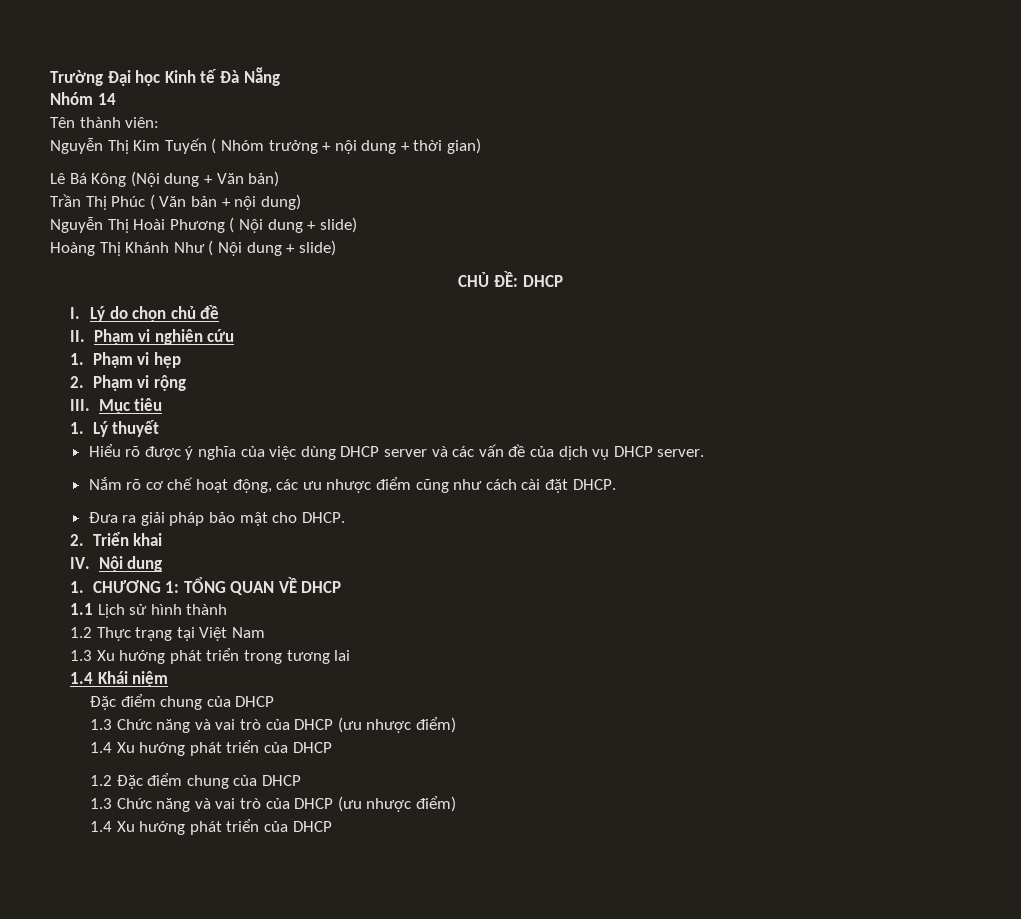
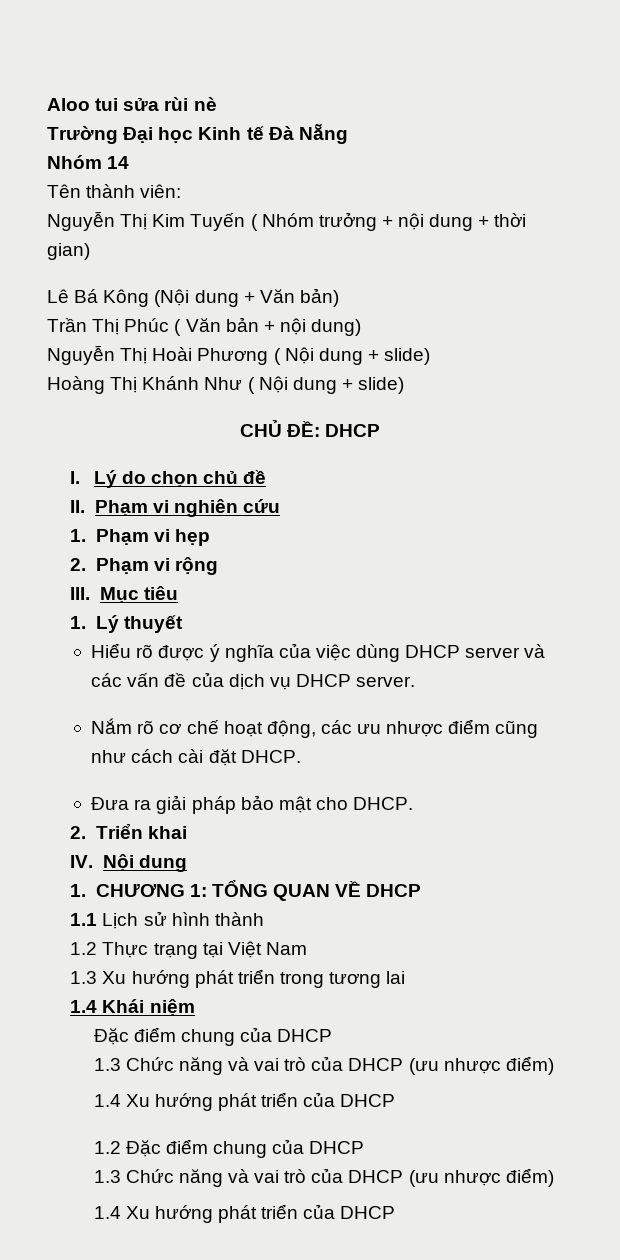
(50, 78) none -> [47,97,217,111] Aloo tui sửa rùi nè //

